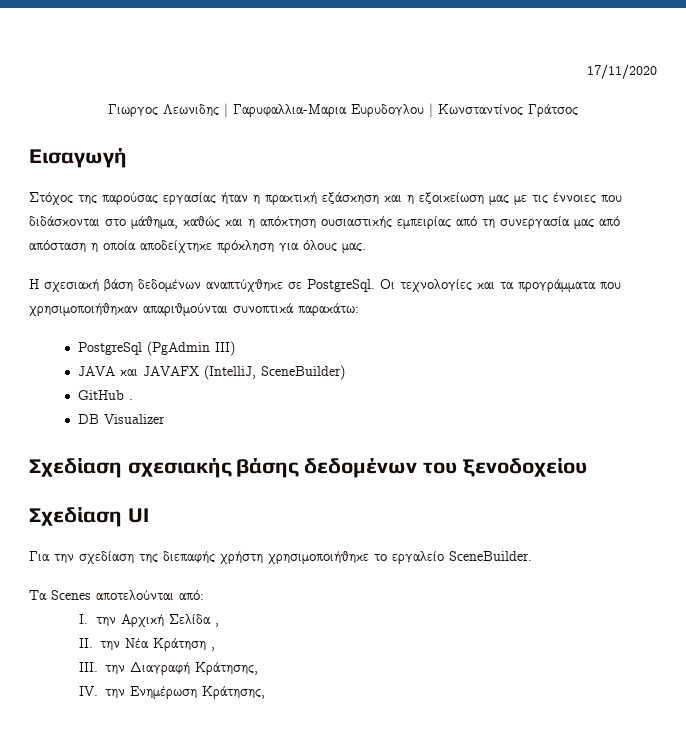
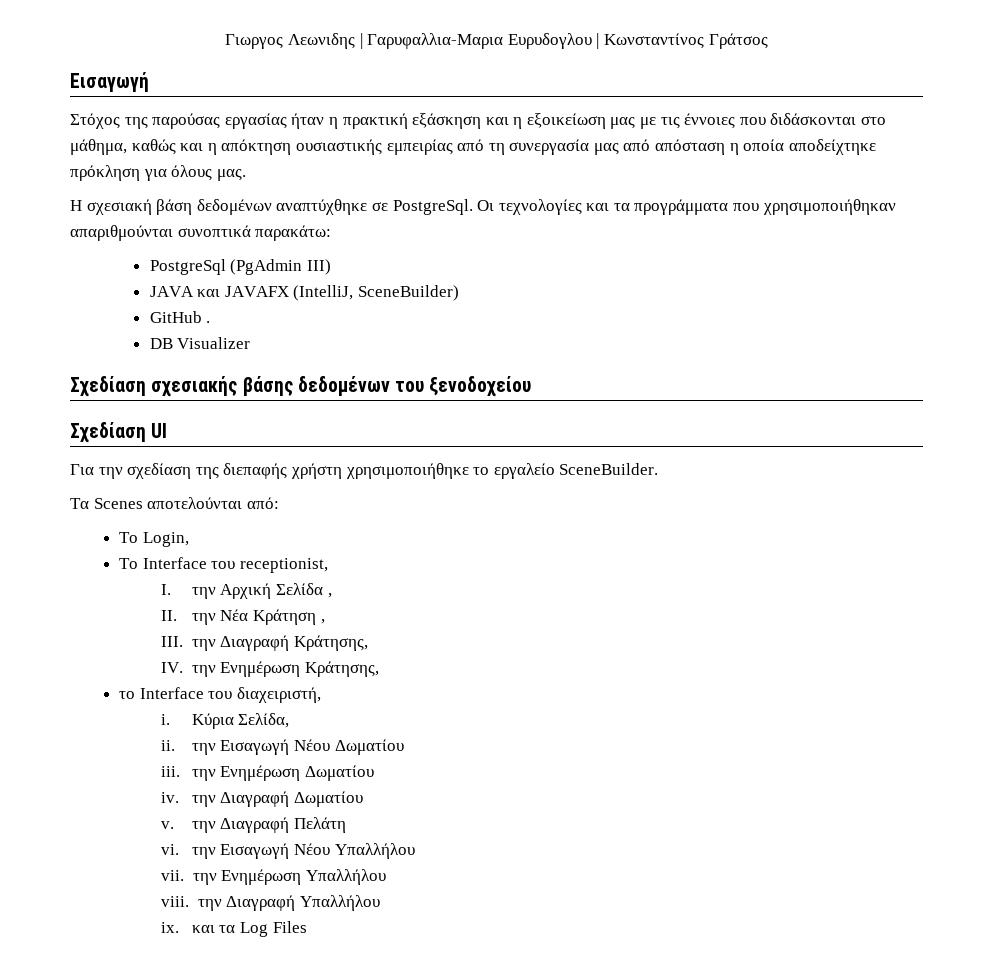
[587,64,657,79] 17/11/2020 // -> (225, 41) none
(204, 595) none -> [119,532,189,547] [119,557,328,573] // To Login, // Το Interface του receptionist,
(266, 692) none -> [119,687,321,703] [161,713,290,729] [161,739,404,755] [161,765,375,781] [161,791,364,807] [161,817,347,833] [161,843,415,859] [161,869,387,885] [161,895,381,911] [161,921,307,937] // το Interface του διαχειριστή, // i. Κύρια Σελίδα, // ii. την Εισαγωγή Νέου Δωματίου // iii. την Ενημέρωση Δωματίου // iv. την Διαγραφή Δωματίου // v. την Διαγραφή Πελάτη // vi. την Εισαγωγή Νέου Υπαλλήλου // vii. την Ενημέρωση Υπαλλήλου // viii. την Διαγραφή Υπαλλήλου // ix. και τα Log Files

